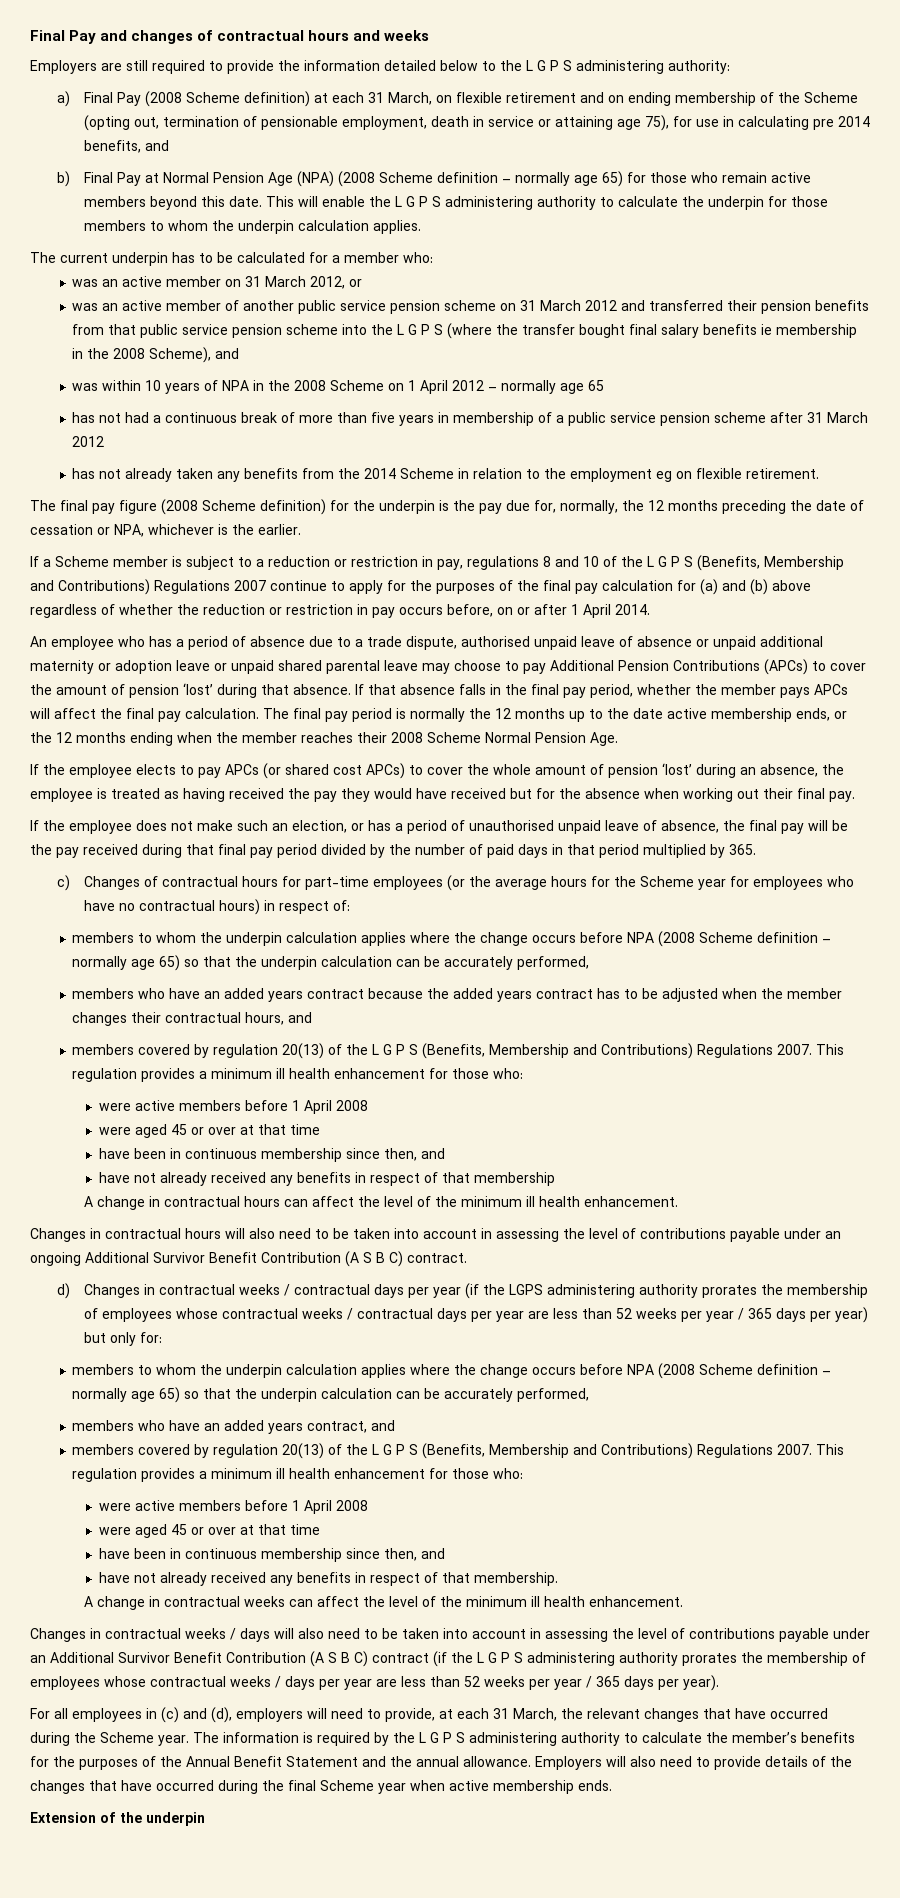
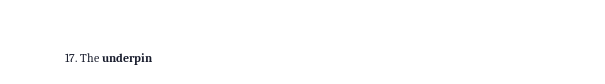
[30,30,430,44] [30,60,730,74] [56,91,858,107] [83,115,870,131] [83,140,169,153] [56,171,811,187] [83,196,828,210] [83,220,421,234] [30,252,433,266] [72,276,363,289] [72,300,870,314] [72,323,858,339] [72,347,240,363] [72,380,605,394] [72,412,869,426] [72,436,105,447] [72,468,820,482] [30,499,864,515] [30,524,301,537] [30,555,844,571] [30,579,811,595] [30,604,650,618] [30,636,823,650] [30,659,866,675] [30,683,848,698] [30,708,847,722] [30,732,618,746] [30,763,844,779] [30,788,855,802] [30,820,848,834] [30,844,756,858] [56,875,854,891] [83,899,350,915] [72,931,832,947] [72,955,590,971] [72,988,843,1002] [72,1012,313,1026] [72,1043,845,1059] [72,1068,524,1082] [99,1100,369,1114] [99,1124,321,1138] [99,1148,446,1162] [99,1172,556,1186] [83,1196,678,1210] [30,1228,841,1242] [30,1251,467,1267] [56,1283,868,1299] [83,1307,868,1323] [83,1332,162,1346] [72,1363,832,1379] [72,1387,590,1403] [72,1420,396,1434] [72,1443,845,1459] [72,1468,524,1482] [99,1500,369,1514] [99,1524,321,1538] [99,1548,446,1562] [99,1572,559,1586] [83,1596,683,1610] [30,1628,870,1642] [30,1651,866,1667] [30,1675,719,1691] [30,1707,828,1723] [30,1732,855,1746] [30,1756,852,1770] [30,1780,612,1794] [30,1812,142,1823] Final Pay and changes of contractual hours and weeks // Employers are still required to provide the information detailed below to the L G P S administering authority: // a) Final Pay (2008 Scheme definition) at each 31 March, on flexible retirement and on ending membership of the Scheme (opting out, termination of pensionable employment, death in service or attaining age 75), for use in calculating pre 2014 benefits, and // b) Final Pay at Normal Pension Age (NPA) (2008 Scheme definition – normally age 65) for those who remain active members beyond this date. This will enable the L G P S administering authority to calculate the underpin for those members to whom the underpin calculation applies. // The current underpin has to be calculated for a member who: // was an active member on 31 March 2012, or // was an active member of another public service pension scheme on 31 March 2012 and transferred their pension benefits from that public service pension scheme into the L G P S (where the transfer bought final salary benefits ie membership in the 2008 Scheme), and // was within 10 years of NPA in the 2008 Scheme on 1 April 2012 – normally age 65 // has not had a continuous break of more than five years in membership of a public service pension scheme after 31 March 2012 // has not already taken any benefits from the 2014 Scheme in relation to the employment eg on flexible retirement. // The final pay figure (2008 Scheme definition) for the underpin is the pay due for, normally, the 12 months preceding the date of cessation or NPA, whichever is the earlier. // If a Scheme member is subject to a reduction or restriction in pay, regulations 8 and 10 of the L G P S (Benefits, Membership and Contributions) Regulations 2007 continue to apply for the purposes of the final pay calculation for (a) and (b) above regardless of whether the reduction or restriction in pay occurs before, on or after 1 April 2014. // An employee who has a period of absence due to a trade dispute, authorised unpaid leave of absence or unpaid additional maternity or adoption leave or unpaid shared parental leave may choose to pay Additional Pension Contributions (APCs) to cover the amount of pension ‘lost’ during that absence. If that absence falls in the final pay period, whether the member pays APCs will affect the final pay calculation. The final pay period is normally the 12 months up to the date active membership ends, or the 12 months ending when the member reaches their 2008 Scheme Normal Pension Age. // If the employee elects to pay APCs (or shared cost APCs) to cover the whole amount of pension ‘lost’ during an absence, the employee is treated as having received the pay they would have received but for the absence when working out their final pay. // If the employee does not make such an election, or has a period of unauthorised unpaid leave of absence, the final pay will be the pay received during that final pay period divided by the number of paid days in that period multiplied by 365. // c) Changes of contractual hours for part-time employees (or the average hours for the Scheme year for employees who have no contractual hours) in respect of: // members to whom the underpin calculation applies where the change occurs before NPA (2008 Scheme definition – normally age 65) so that the underpin calculation can be accurately performed, // members who have an added years contract because the added years contract has to be adjusted when the member changes their contractual hours, and // members covered by regulation 20(13) of the L G P S (Benefits, Membership and Contributions) Regulations 2007. This regulation provides a minimum ill health enhancement for those who: // were active members before 1 April 2008 // were aged 45 or over at that time // have been in continuous membership since then, and // have not already received any benefits in respect of that membership // A change in contractual hours can affect the level of the minimum ill health enhancement. // Changes in contractual hours will also need to be taken into account in assessing the level of contributions payable under an ongoing Additional Survivor Benefit Contribution (A S B C) contract. // d) Changes in contractual weeks / contractual days per year (if the LGPS administering authority prorates the membership of employees whose contractual weeks / contractual days per year are less than 52 weeks per year / 365 days per year) but only for: // members to whom the underpin calculation applies where the change occurs before NPA (2008 Scheme definition – normally age 65) so that the underpin calculation can be accurately performed, // members who have an added years contract, and // members covered by regulation 20(13) of the L G P S (Benefits, Membership and Contributions) Regulations 2007. This regulation provides a minimum ill health enhancement for those who: // were active members before 1 April 2008 // were aged 45 or over at that time // have been in continuous membership since then, and // have not already received any benefits in respect of that membership. // A change in contractual weeks can affect the level of the minimum ill health enhancement. // Changes in contractual weeks / days will also need to be taken into account in assessing the level of contributions payable under an Additional Survivor Benefit Contribution (A S B C) contract (if the L G P S administering authority prorates the membership of employees whose contractual weeks / days per year are less than 52 weeks per year / 365 days per year). // For all employees in (c) and (d), employers will need to provide, at each 31 March, the relevant changes that have occurred during the Scheme year. The information is required by the L G P S administering authority to calculate the member’s benefits for the purposes of the Annual Benefit Statement and the annual allowance. Employers will also need to provide details of the changes that have occurred during the final Scheme year when active membership ends. // Extension of the -> [65,53,101,62] 17. The

